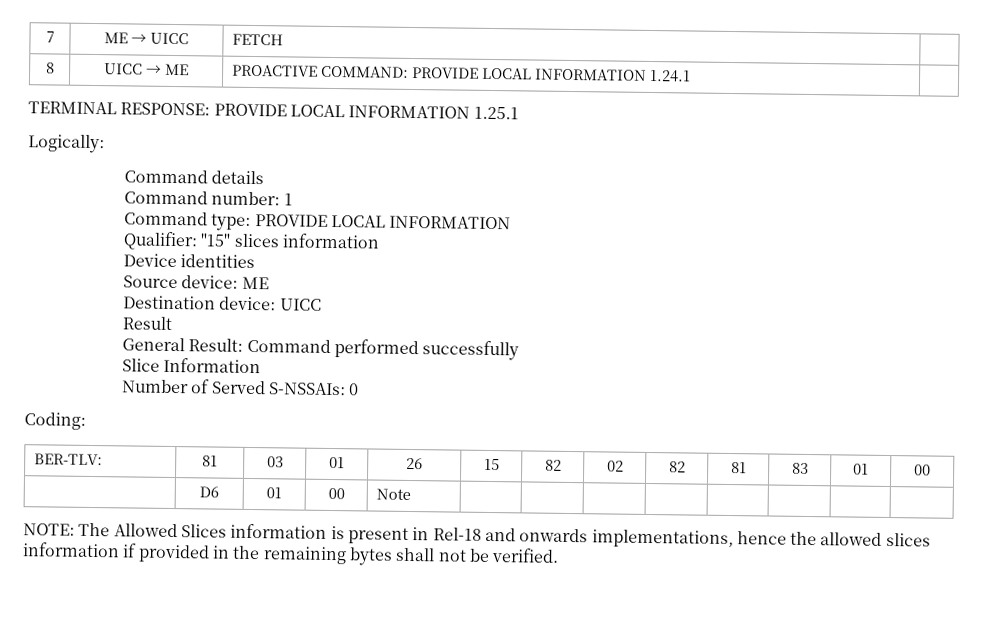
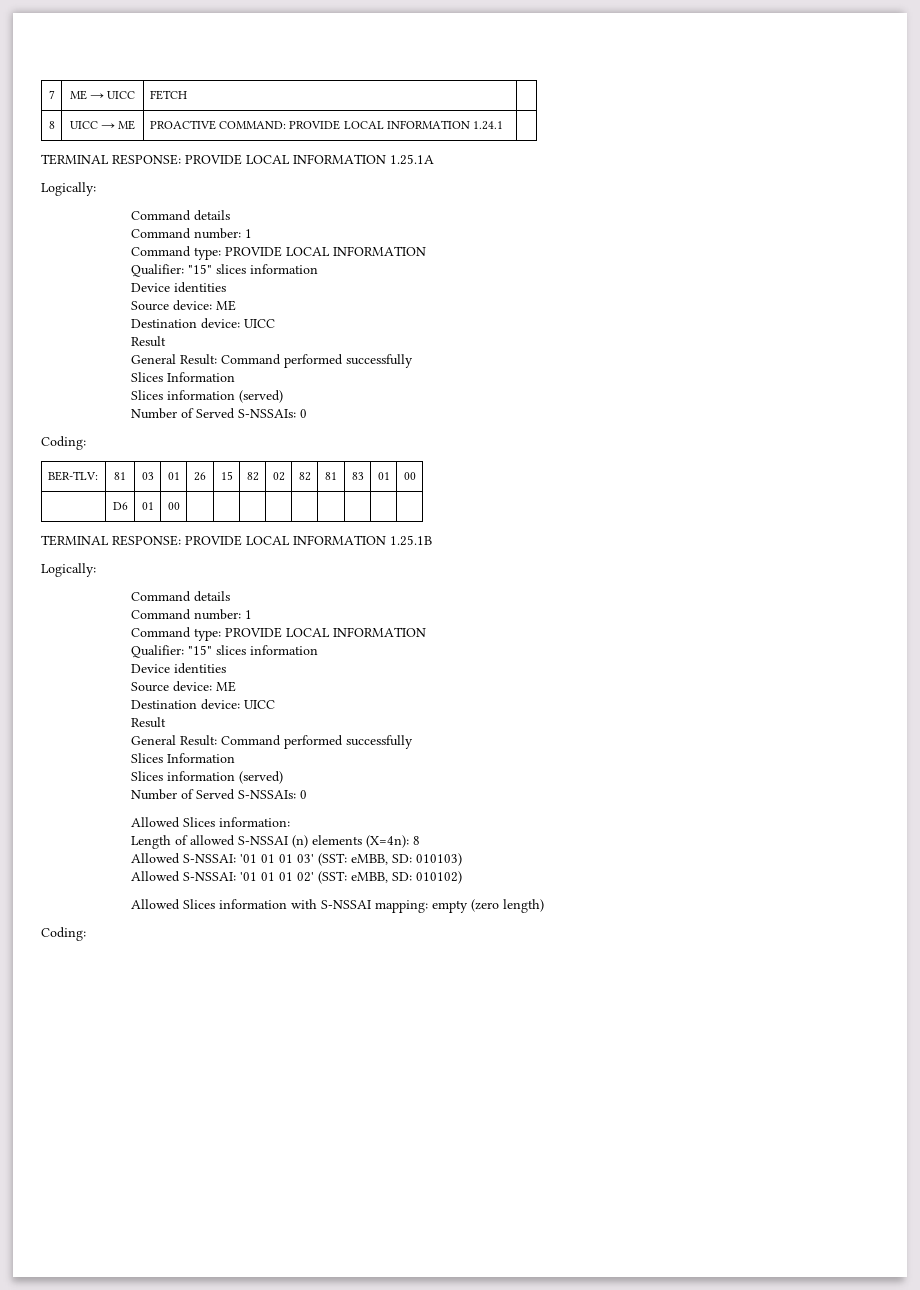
[473,106,519,120] 1.25.1 -> [390,154,434,165] 1.25.1A
[122,357,262,374] Slice Information -> [131,372,236,382] [131,390,284,403] Slices Information // Slices information (served)
[375,488,411,501] [23,522,931,549] [22,542,560,566] Note | | | | | | | | // NOTE: The Allowed Slices information is present in Rel-18 and onwards implementations, hence the allowed slices information if provided in the remaining bytes shall not be verified. -> [41,535,432,546] [41,563,96,577] [131,591,231,602] [131,609,253,620] [131,627,427,641] [131,645,319,658] [131,663,227,674] [131,681,237,692] [131,699,276,710] [131,717,167,728] [131,735,414,749] [131,753,236,763] [131,771,284,784] [131,789,308,800] [131,817,291,828] [131,835,421,849] [131,853,463,866] [131,871,463,884] [131,899,545,913] [41,927,86,941] | | | | | | | | // TERMINAL RESPONSE: PROVIDE LOCAL INFORMATION 1.25.1B // Logically: // Command details // Command number: 1 // Command type: PROVIDE LOCAL INFORMATION // Qualifier: "15" slices information // Device identities // Source device: ME // Destination device: UICC // Result // General Result: Command performed successfully // Slices Information // Slices information (served) // Number of Served S-NSSAIs: 0 // Allowed Slices information: // Length of allowed S-NSSAI (n) elements (X=4n): 8 // Allowed S-NSSAI: '01 01 01 03' (SST: eMBB, SD: 010103) // Allowed S-NSSAI: '01 01 01 02' (SST: eMBB, SD: 010102) // Allowed Slices information with S-NSSAI mapping: empty (zero length) // Coding:

